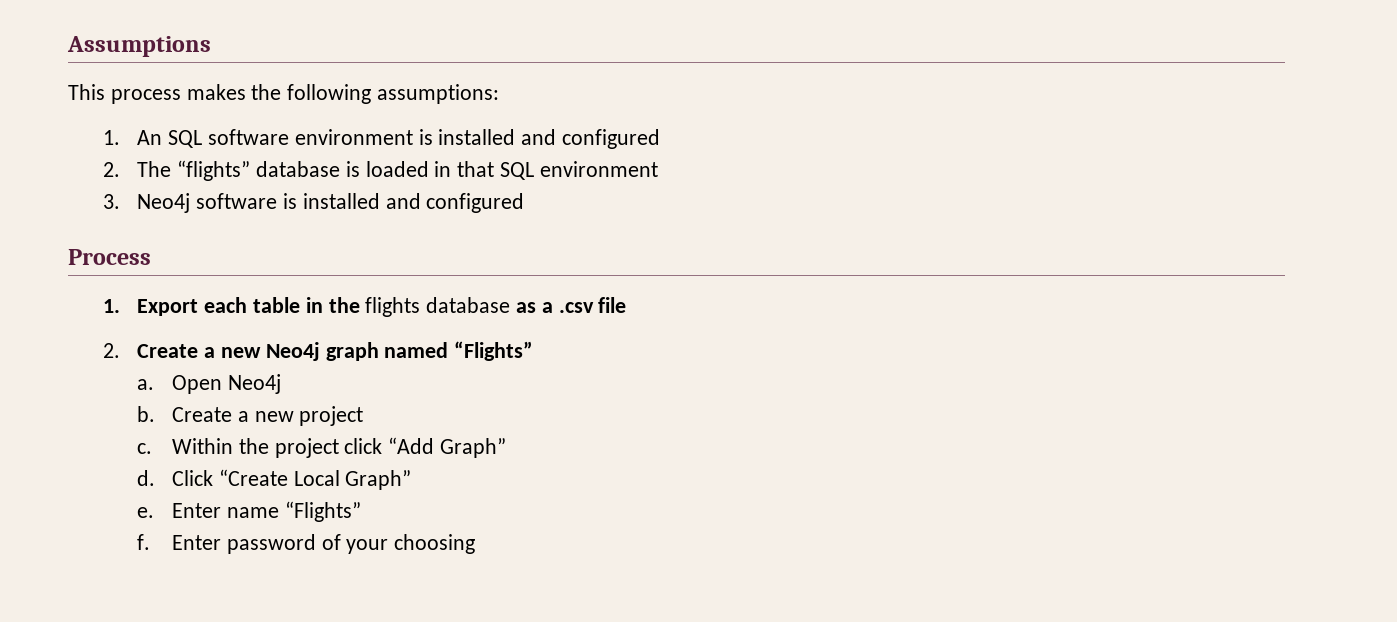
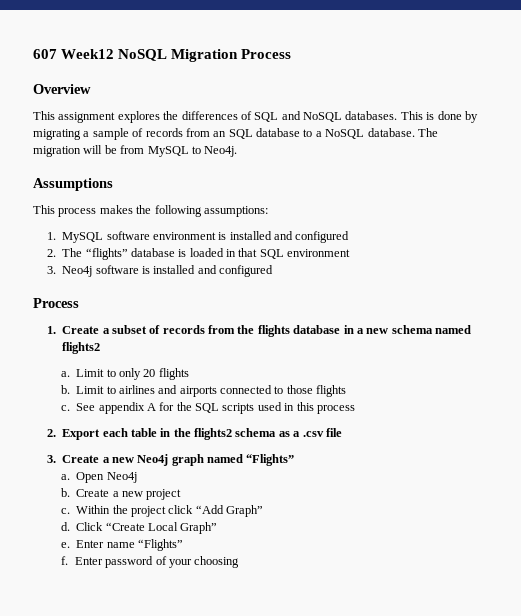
(67, 46) none -> [33,49,292,62] [33,84,91,94] [33,111,478,123] [33,128,438,140] [33,145,238,157] 607 Week12 NoSQL Migration Process // Overview // This assignment explores the differences of SQL and NoSQL databases. This is done by migrating a sample of records from an SQL database to a NoSQL database. The migration will be from MySQL to Neo4j. //
[137,130,203,148] An SQL -> [62,232,104,243] MySQL
(120, 306) none -> [62,325,472,337] [62,342,101,354] [60,368,189,380] [60,385,347,397] [60,402,355,414] [46,429,56,437] Create a subset of records from the flights database in a new schema named flights2 // a. Limit to only 20 flights // b. Limit to airlines and airports connected to those flights // c. See appendix A for the SQL scripts used in this process // 2.
[365,297,511,317] flights database -> [194,428,277,440] flights2 schema
[102,343,120,358] 2. -> [46,455,56,463] 3.

